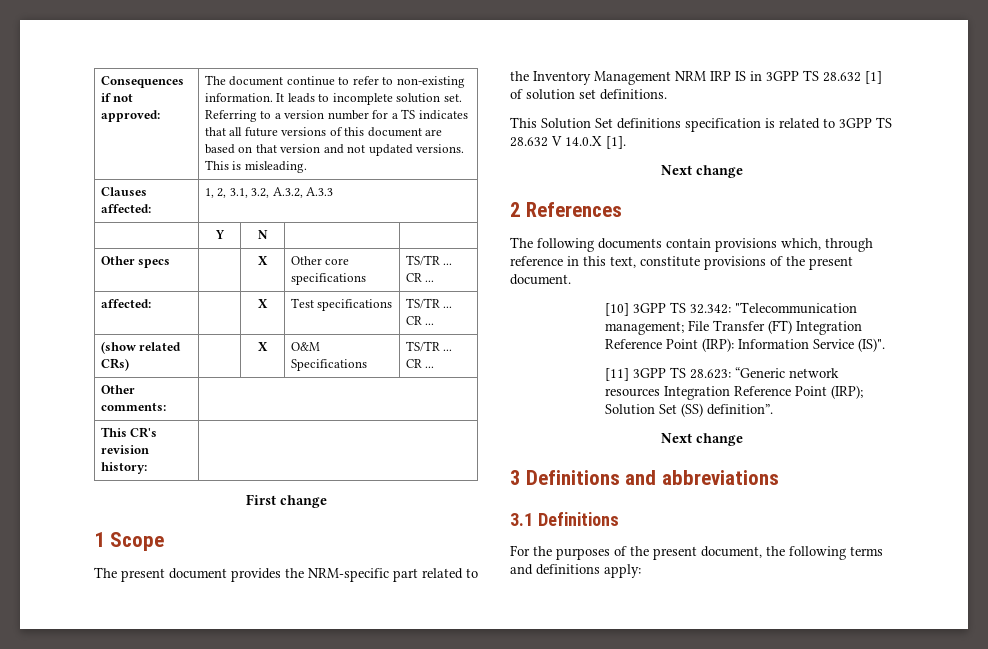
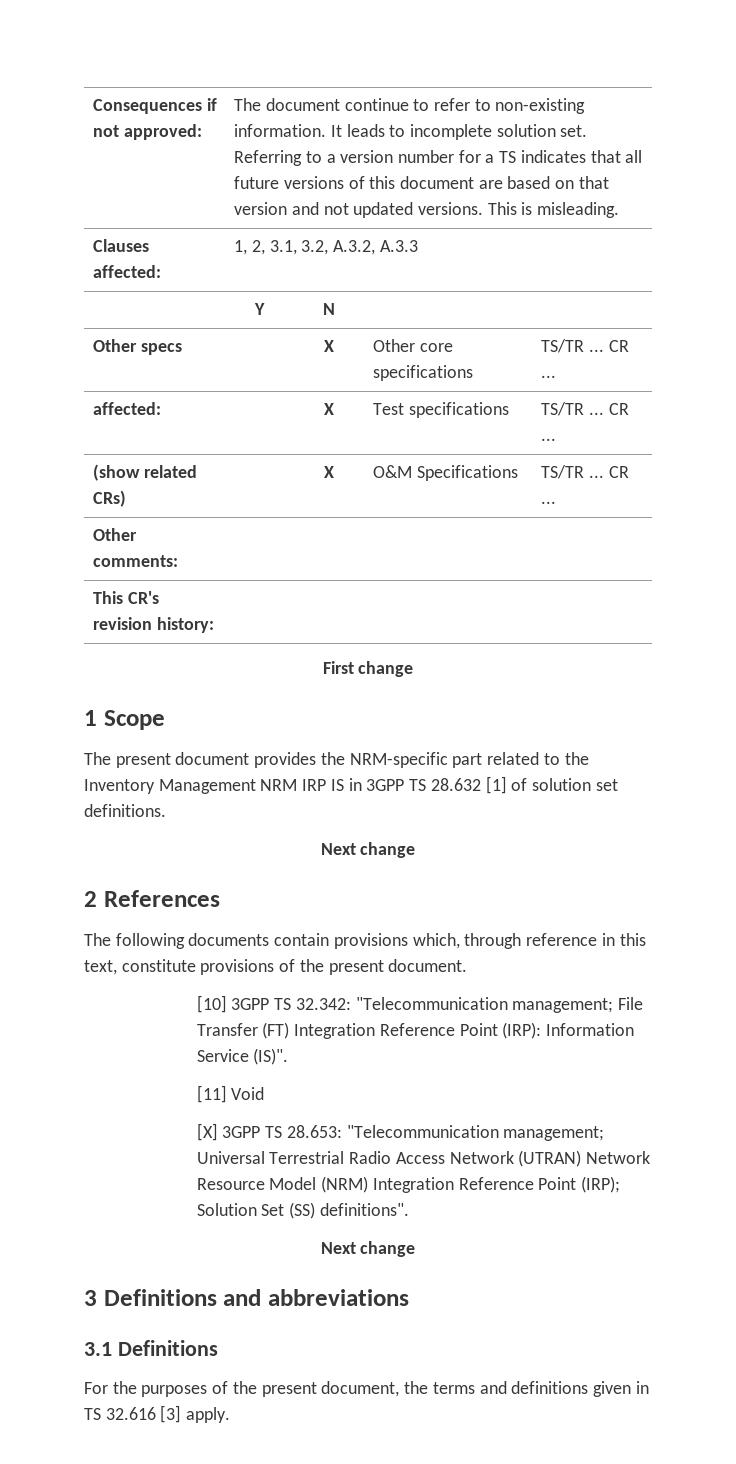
[510,117,892,132] [510,136,626,149] // This Solution Set definitions specification is related to 3GPP TS 28.632 V 14.0.X [1]. -> (166, 810) none
[633,367,840,379] [605,388,661,397] 3GPP TS 28.623: “Generic network resources -> [231,1087,265,1100] [196,1123,605,1141] [196,1150,651,1167] [196,1176,369,1193] Void // [X] 3GPP TS 28.653: "Telecommunication management; Universal Terrestrial Radio Access Network (UTRAN) Network Resource Model (NRM)
[707,404,774,415] definition”. -> [319,1203,409,1216] definitions".
[789,546,846,560] following -> (429, 1387) none
[604,564,641,578] apply: -> [592,1381,649,1397] [84,1405,231,1423] given in TS 32.616 [3] apply.

